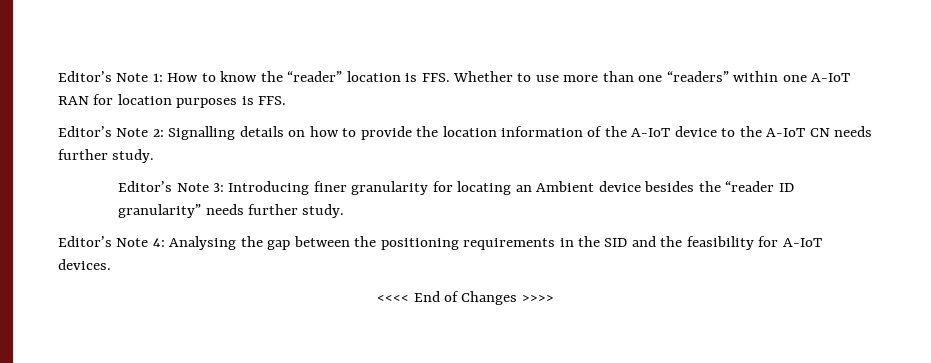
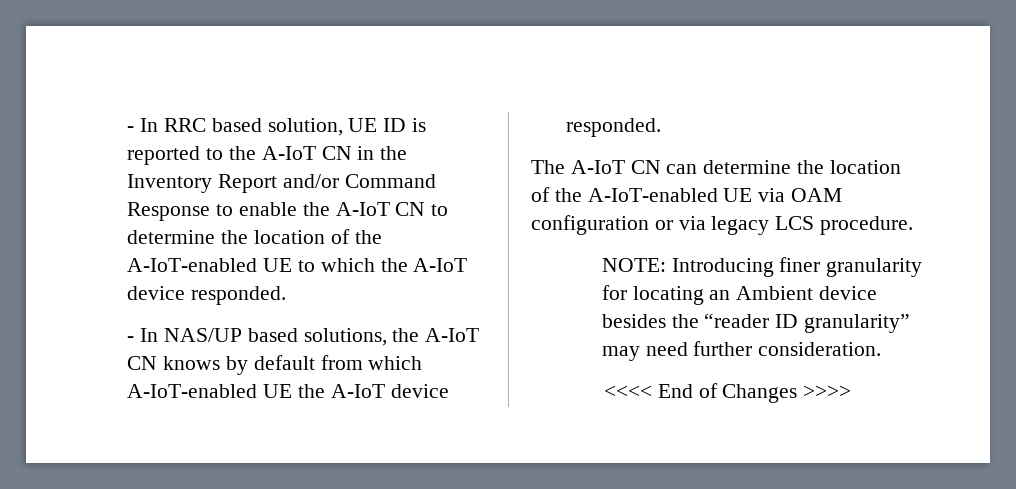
[58,71,851,82] [58,94,287,108] [58,126,873,140] [58,149,155,163] [118,181,225,192] Editor’s Note 1: How to know the “reader” location is FFS. Whether to use more than one “readers” within one A-IoT RAN for location purposes is FFS. // Editor’s Note 2: Signalling details on how to provide the location information of the A-IoT device to the A-IoT CN needs further study. // Editor’s Note 3: -> [127,118,427,136] [127,146,408,165] [127,174,436,193] [127,202,449,221] [127,229,382,244] [127,258,468,272] [127,286,287,305] [127,328,480,346] [127,355,423,375] [127,384,449,398] [566,118,662,137] [531,160,901,174] [531,187,843,202] [531,215,914,235] [601,258,666,272] - In RRC based solution, UE ID is reported to the A-IoT CN in the Inventory Report and/or Command Response to enable the A-IoT CN to determine the location of the A-IoT-enabled UE to which the A-IoT device responded. // - In NAS/UP based solutions, the A-IoT CN knows by default from which A-IoT-enabled UE the A-IoT device responded. // The A-IoT CN can determine the location of the A-IoT-enabled UE via OAM configuration or via legacy LCS procedure. // NOTE:
[205,204,345,218] [58,236,822,250] [58,259,111,270] needs further study. // Editor’s Note 4: Analysing the gap between the positioning requirements in the SID and the feasibility for A-IoT devices. -> [601,341,882,361] may need further consideration.

